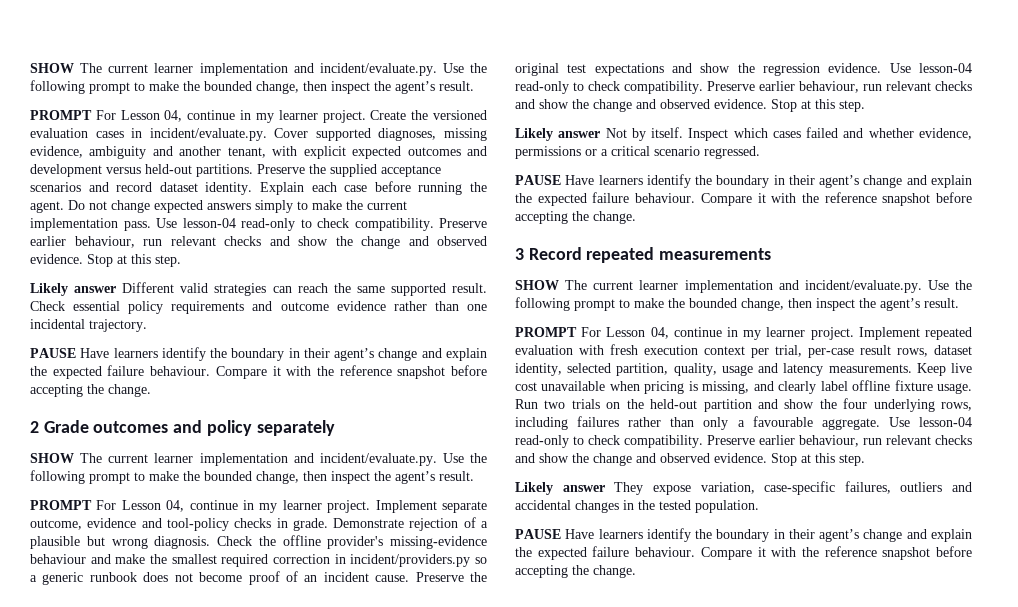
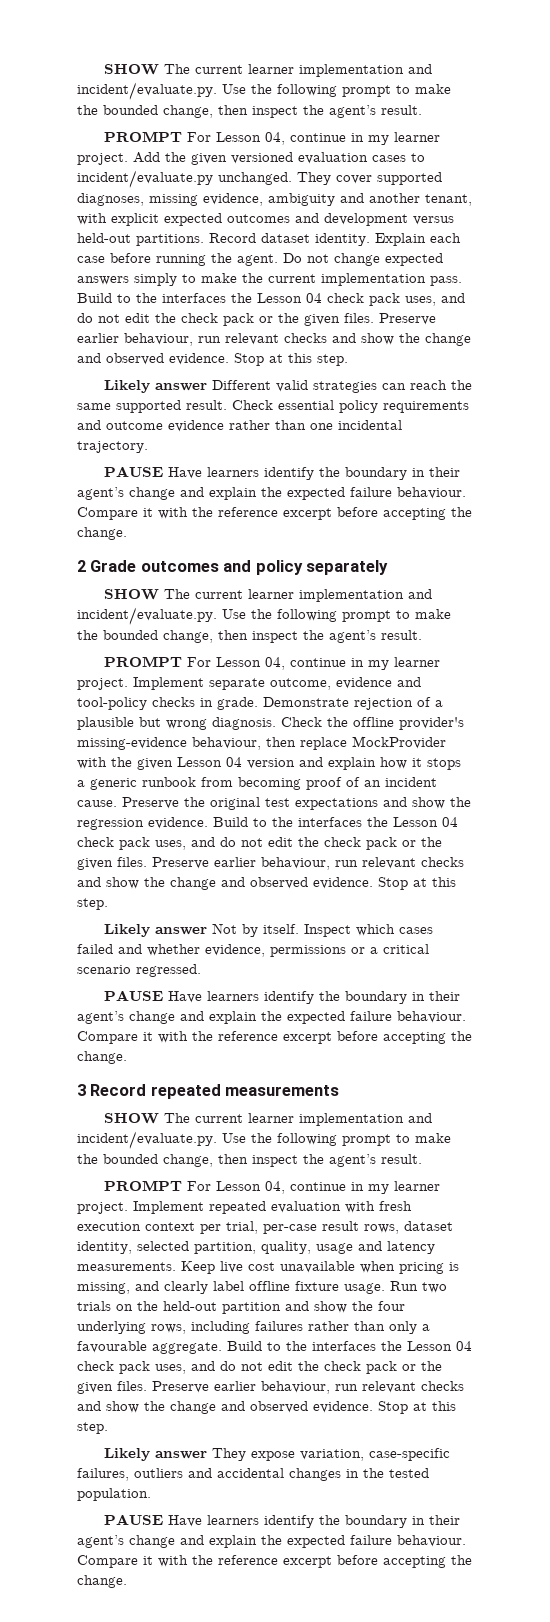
[370,110,487,120] [30,128,309,141] Create the versioned evaluation cases in incident/evaluate.py. Cover -> [133,152,425,165] [77,170,372,188] Add the given versioned evaluation cases to incident/evaluate.py unchanged. They cover
[257,164,441,177] [30,182,153,192] Preserve the supplied acceptance scenarios and record -> [209,233,256,243] Record
[156,218,434,231] Use lesson-04 read-only to check compatibility. -> [77,293,465,306] [77,313,374,326] Build to the interfaces the Lesson 04 check pack uses, and do not edit the check pack or the given files.
[397,366,446,379] snapshot -> [283,508,332,520] excerpt
[30,554,488,567] [30,572,243,585] behaviour and make the smallest required correction in incident/providers.py so a generic runbook does not become -> [192,736,446,750] [77,757,461,770] [77,777,301,790] behaviour, then replace MockProvider with the given Lesson 04 version and explain how it stops a generic runbook from becoming
[889,63,972,73] [515,81,703,94] Use lesson-04 read-only to check compatibility. -> [213,817,458,827] [77,837,442,850] [77,857,147,870] Build to the interfaces the Lesson 04 check pack uses, and do not edit the check pack or the given files.
[882,193,931,206] snapshot -> [283,1032,332,1044] excerpt
[888,417,972,427] [515,435,703,448] Use lesson-04 read-only to check compatibility. -> [227,1341,472,1351] [77,1361,442,1374] [77,1381,147,1394] Build to the interfaces the Lesson 04 check pack uses, and do not edit the check pack or the given files.
[882,547,931,560] snapshot -> [283,1556,332,1568] excerpt

